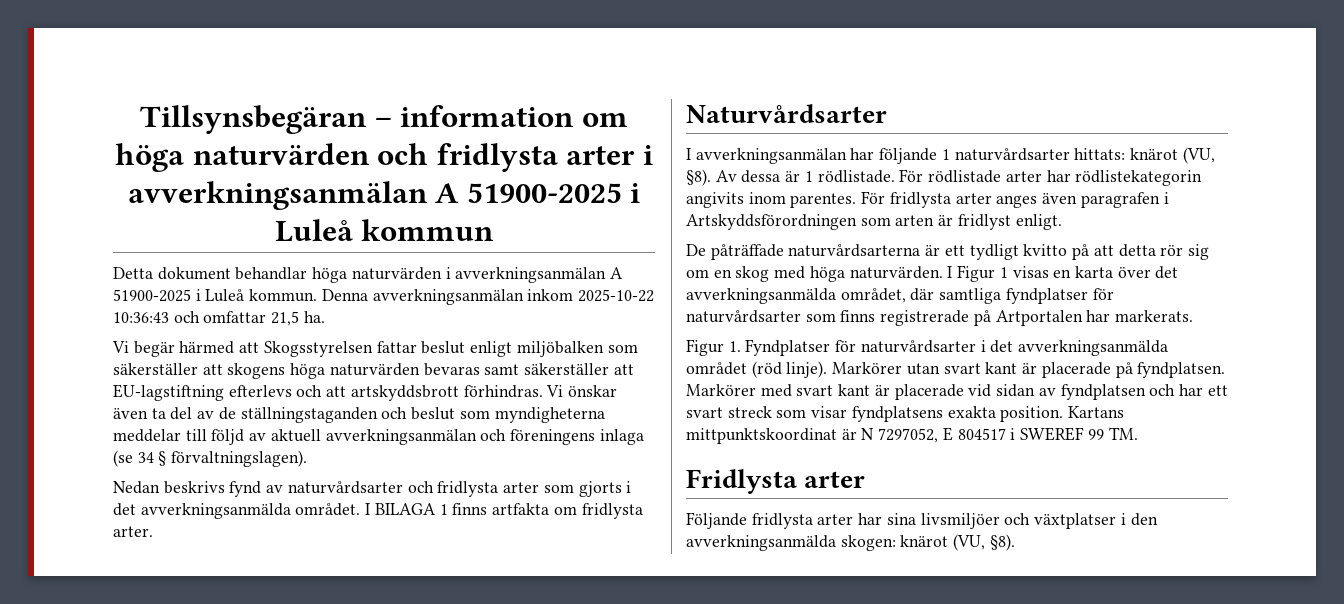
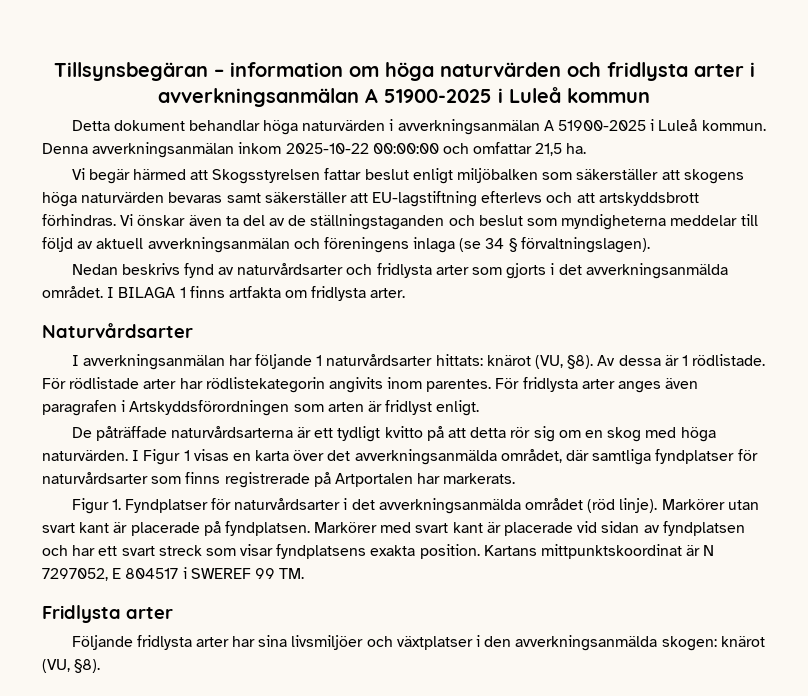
[113,312,169,323] 10:36:43 -> [372,143,439,154] 00:00:00

